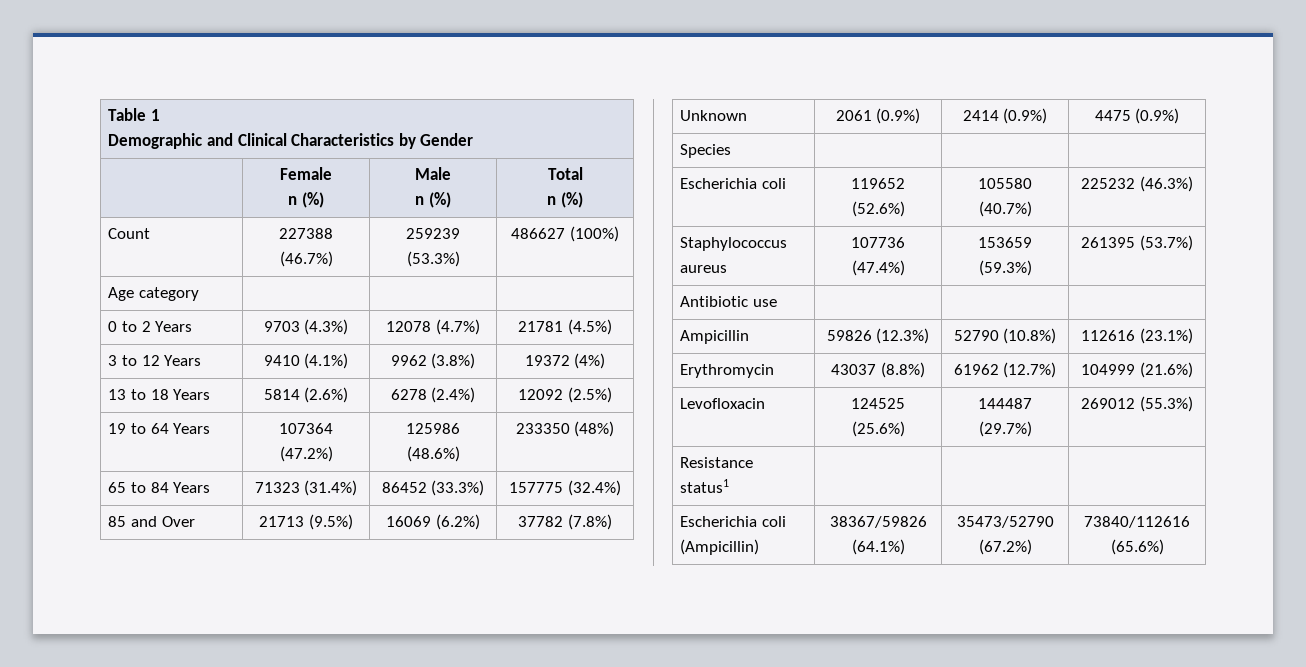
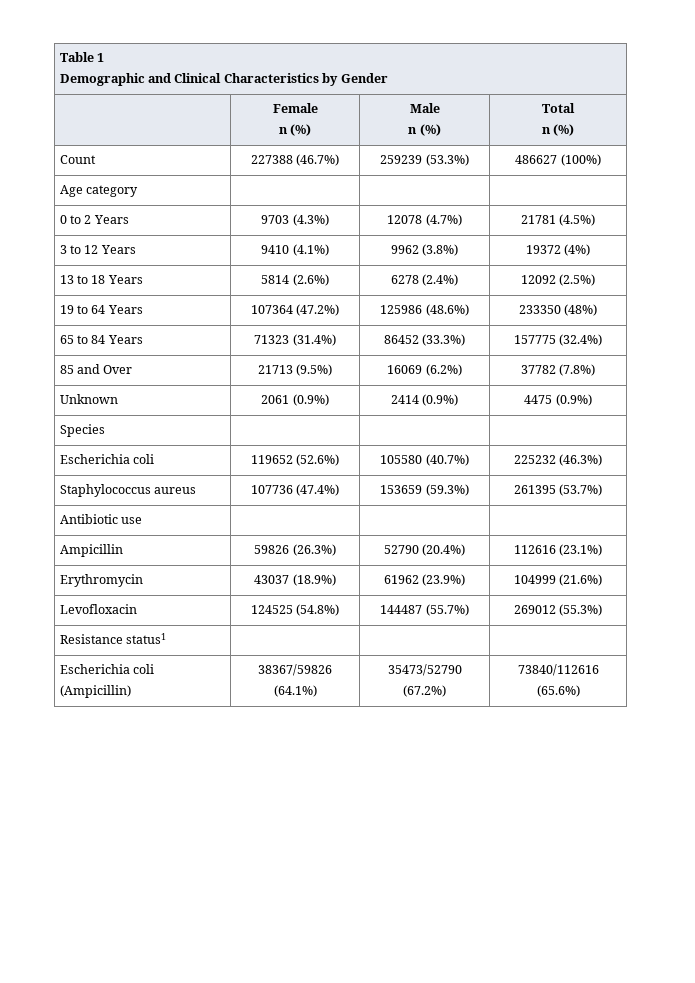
[876,328,930,344] (12.3%) -> [292,544,336,556] (26.3%)
[1003,328,1057,344] (10.8%) -> [422,544,466,556] (20.4%)
[880,362,925,378] (8.8%) -> [292,574,336,586] (18.9%)
[1003,362,1057,378] (12.7%) -> [422,574,466,586] (23.9%)
[851,421,905,437] (25.6%) -> [296,604,340,616] (54.8%)
[978,421,1032,437] (29.7%) -> [425,604,469,616] (55.7%)

